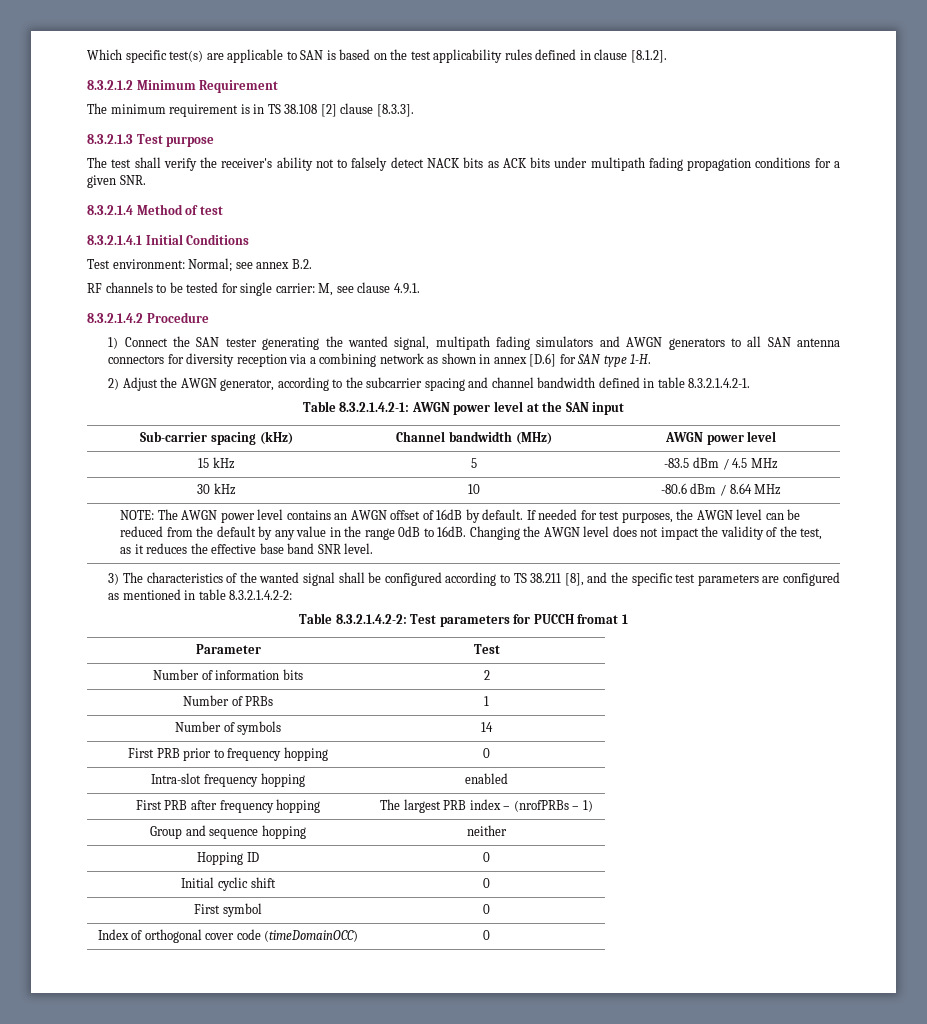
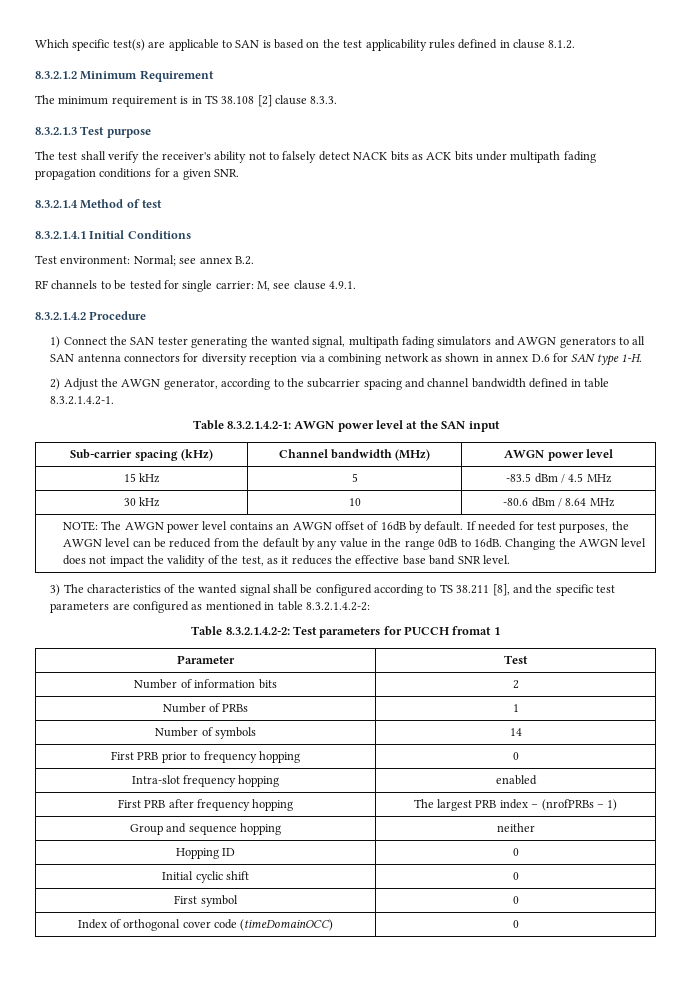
[630,50,667,63] [8.1.2]. -> [548,40,576,49] 8.1.2.
[376,104,414,117] [8.3.3]. -> [310,96,338,104] 8.3.3.
[529,353,557,367] [D.6] -> [531,354,550,362] D.6

